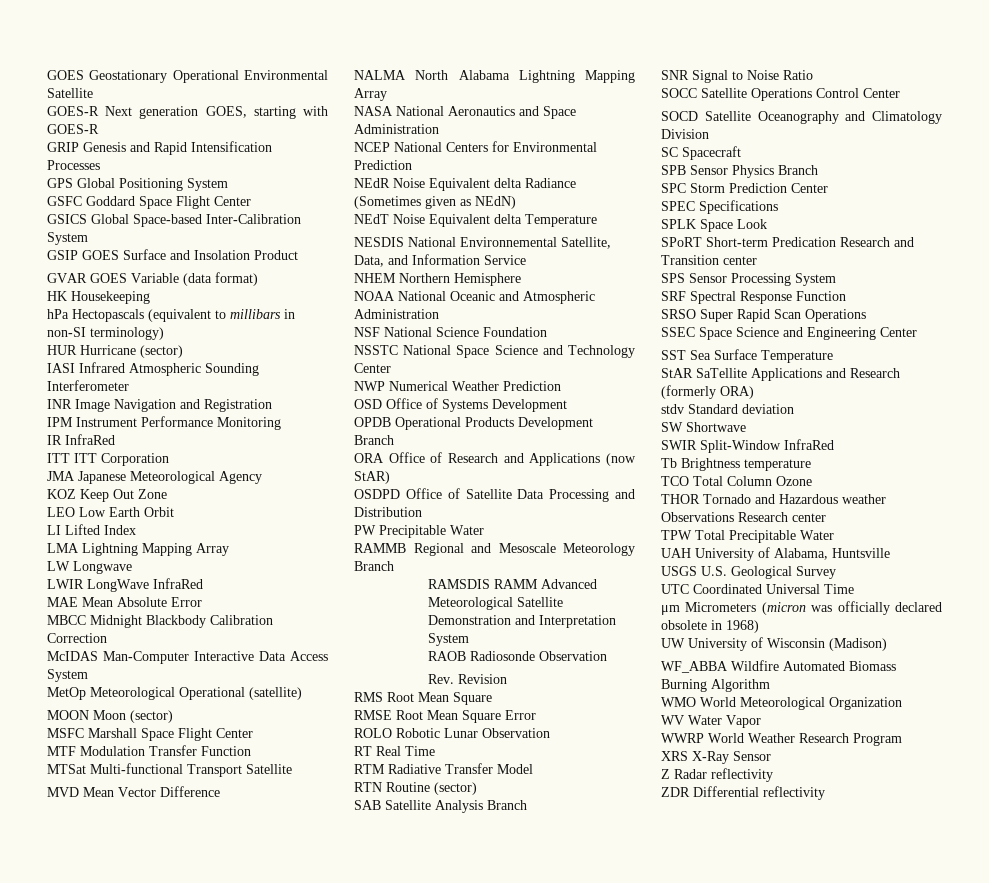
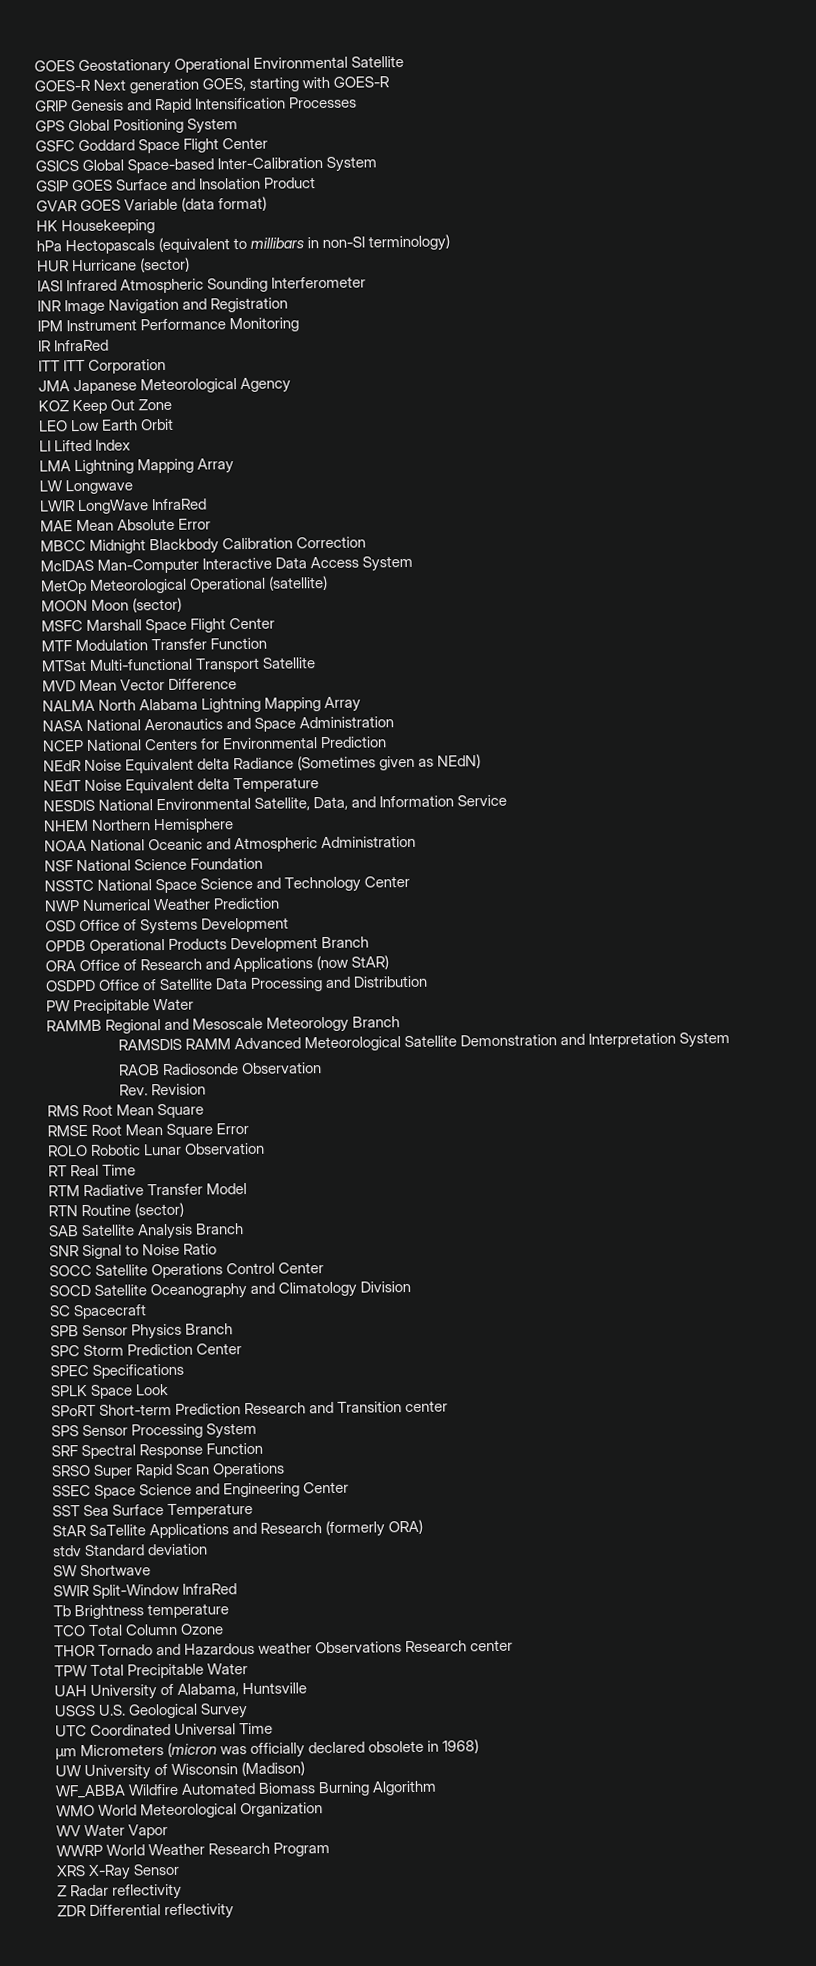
[460,237,557,247] Environnemental -> [156,797,252,811] Environmental
[772,237,836,247] Predication -> [175,1403,242,1415] Prediction

